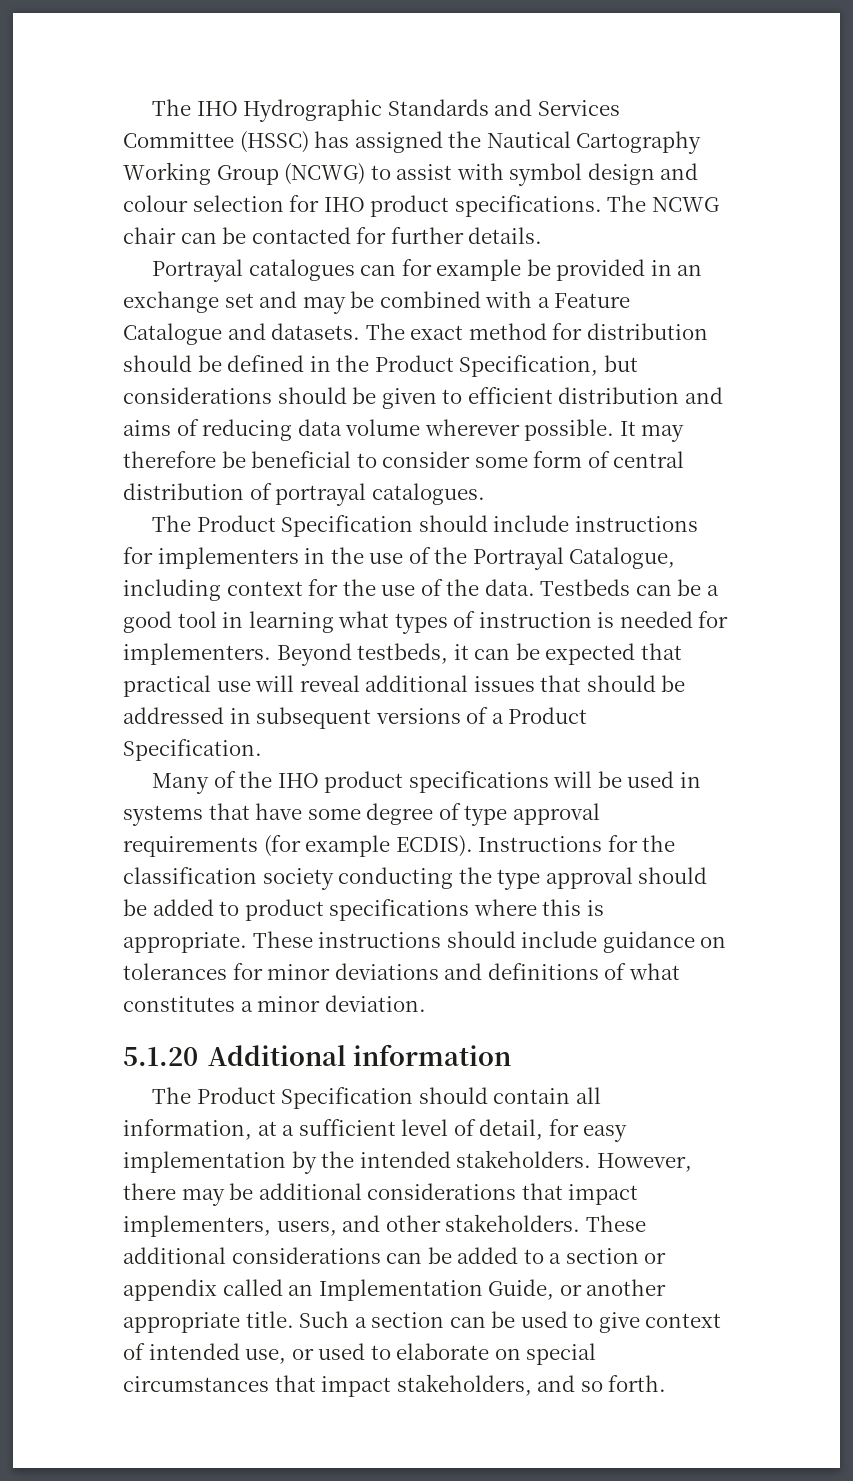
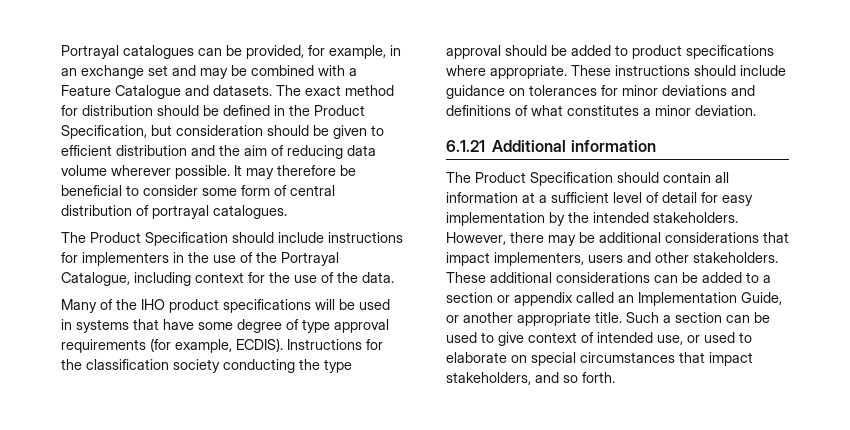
[152,99,620,122] [123,131,702,154] [123,162,699,186] [123,195,719,217] [123,227,543,244] [152,259,646,282] The IHO Hydrographic Standards and Services Committee (HSSC) has assigned the Nautical Cartography Working Group (NCWG) to assist with symbol design and colour selection for IHO product specifications. The NCWG chair can be contacted for further details. // Portrayal catalogues can for example be provided -> [61,45,386,59] Portrayal catalogues can be provided, for example,
[123,387,272,404] considerations -> [176,125,263,136] consideration
[123,420,171,436] aims -> [219,145,267,156] the aim
[540,579,719,596] [123,611,729,634] [123,643,682,666] [123,675,686,697] [123,707,588,729] [123,739,262,761] Testbeds can be a good tool in learning what types of instruction is needed for implementers. Beyond testbeds, it can be expected that practical use will reveal additional issues that should be addressed in subsequent versions of a Product Specification. -> (394, 277) none
[305,835,391,857] example -> [175,339,232,353] example,
[542,899,604,916] this is -> (486, 70) none
[123,1047,198,1066] 5.1.20 -> [446,140,485,152] 6.1.21
[123,1119,252,1140] information, -> [446,192,518,203] information
[479,1119,544,1140] detail, -> [662,192,697,203] detail
[276,1220,337,1236] users, -> [588,255,623,263] users

